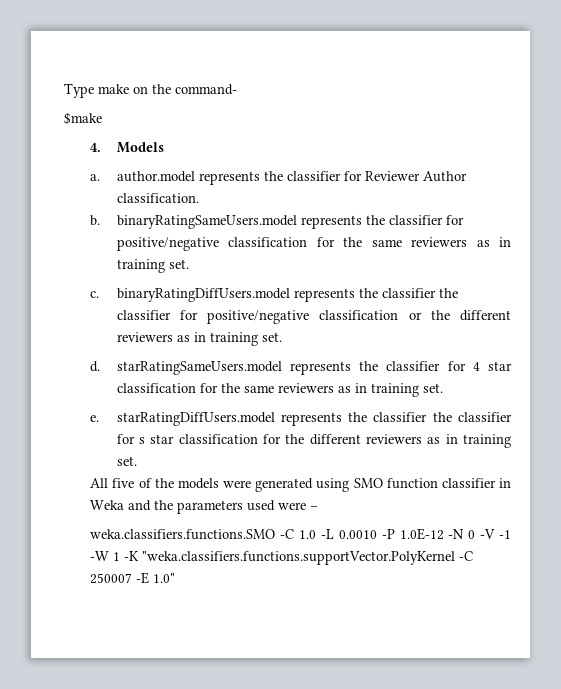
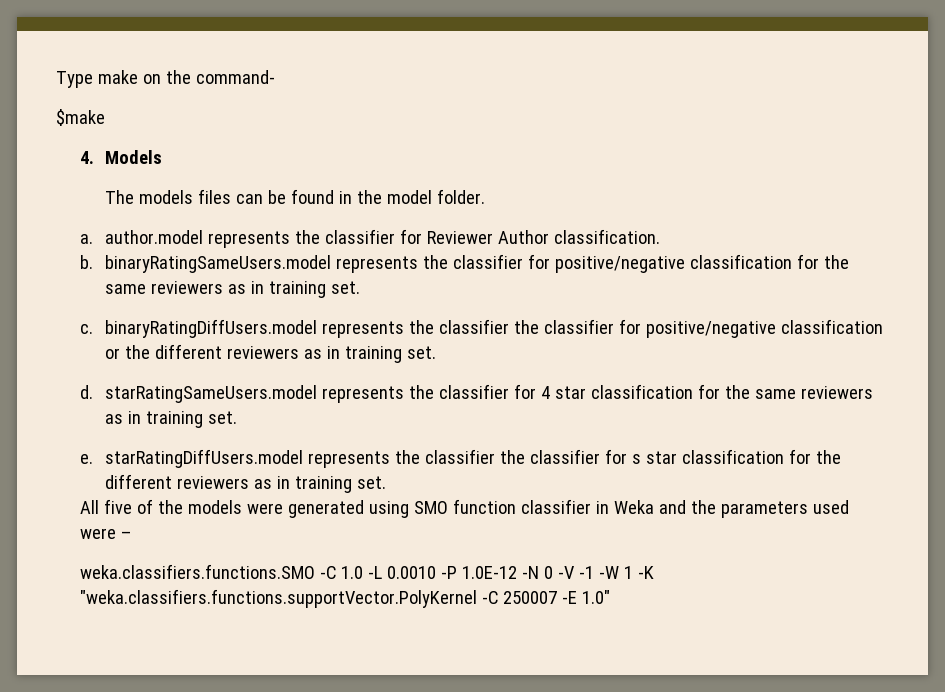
(164, 147) none -> [104,189,485,204] // The models files can be found in the model folder.

